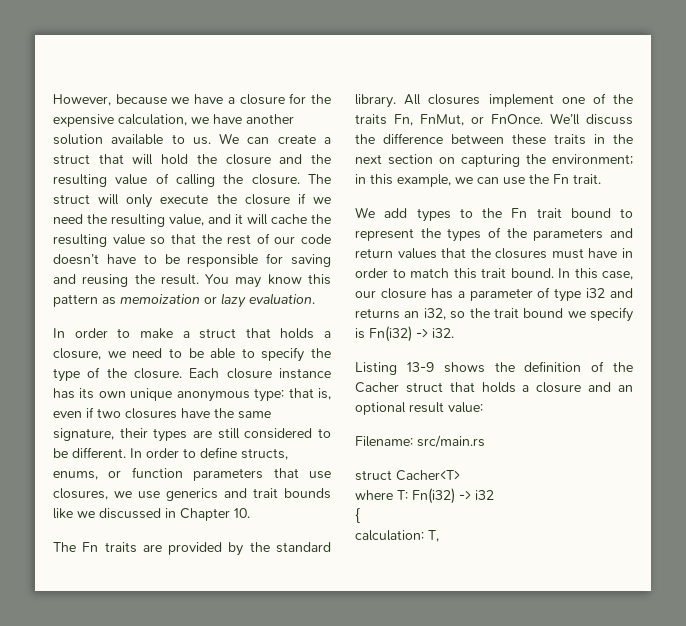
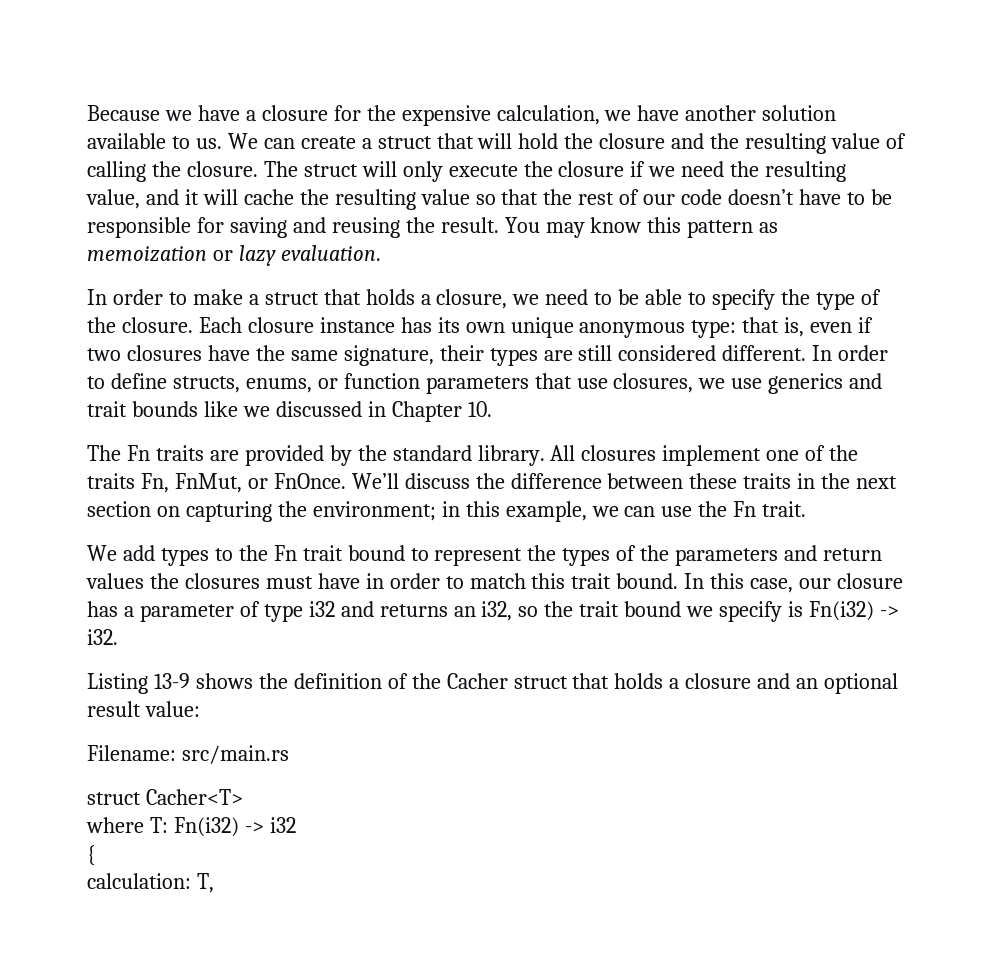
[53,94,167,106] However, because -> [87,105,160,121] Because
[318,428,331,438] [53,448,68,458] to be -> (717, 353) none
[441,248,467,258] that -> (144, 581) none

